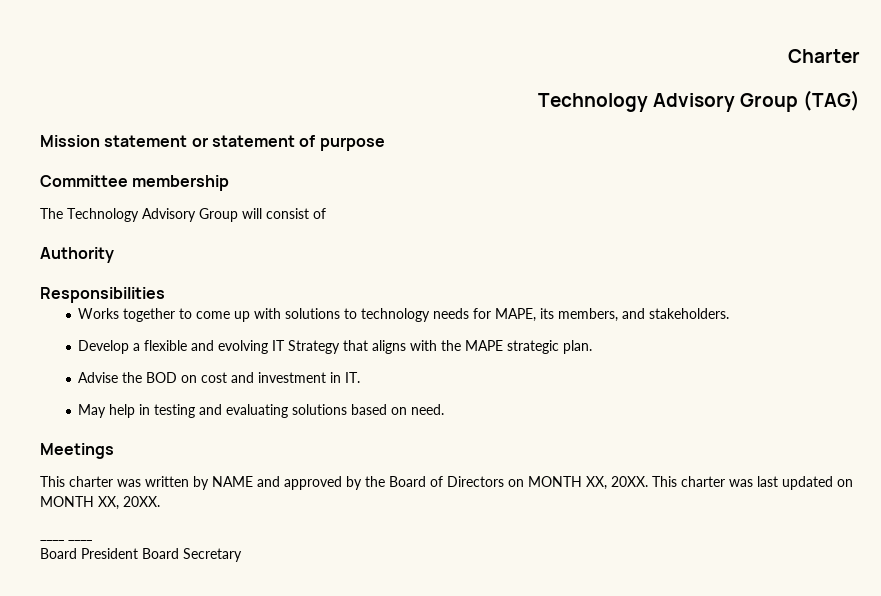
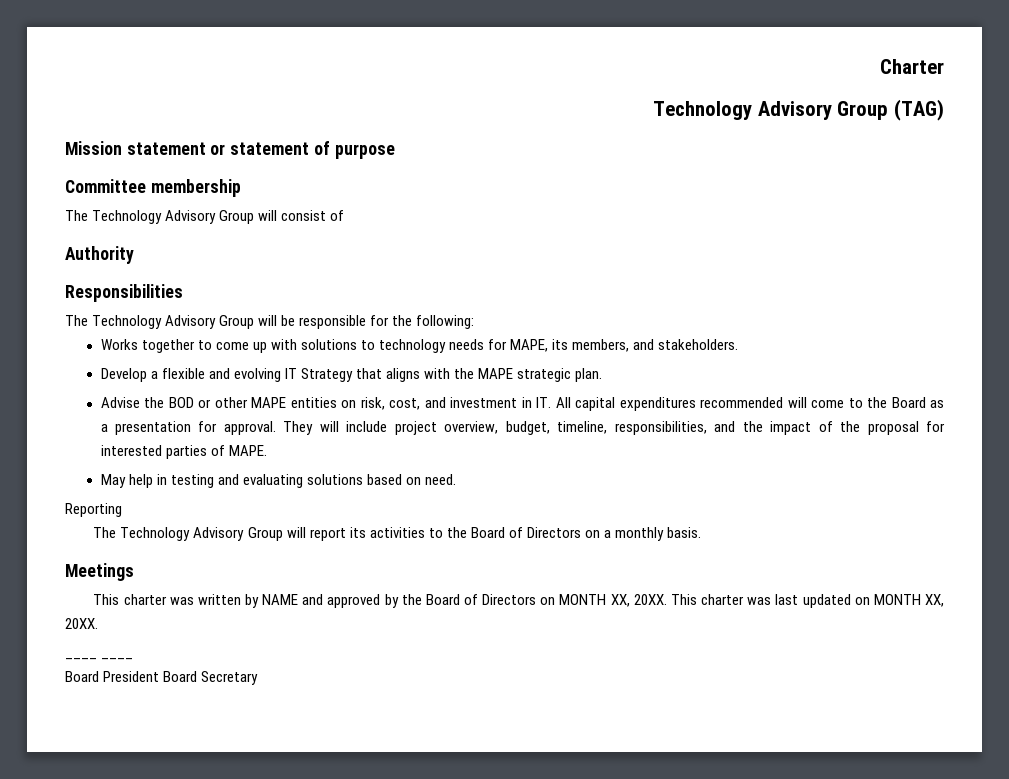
(165, 295) none -> [65,315,475,329] // The Technology Advisory Group will be responsible for the following:
[181,372,361,383] on cost and investment in IT. -> [198,397,945,411] [100,421,945,435] [100,445,267,459] or other MAPE entities on risk, cost, and investment in IT. All capital expenditures recommended will come to the Board as a presentation for approval. They will include project overview, budget, timeline, responsibilities, and the impact of the proposal for interested parties of MAPE.
(445, 409) none -> [65,503,122,517] [93,527,702,541] // Reporting // The Technology Advisory Group will report its activities to the Board of Directors on a monthly basis.

